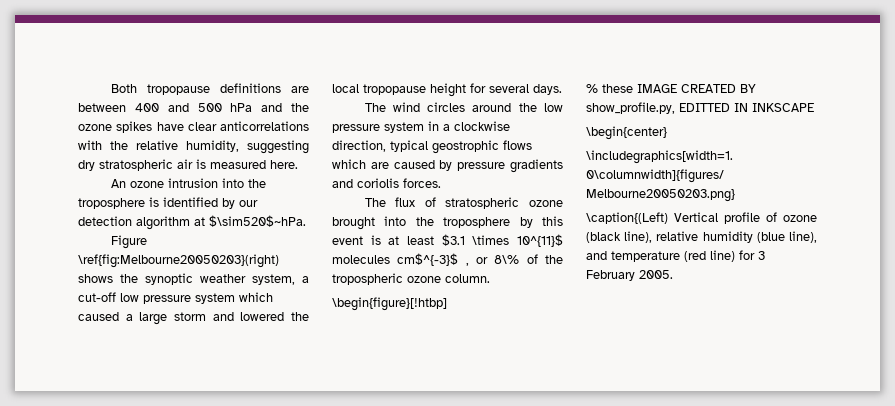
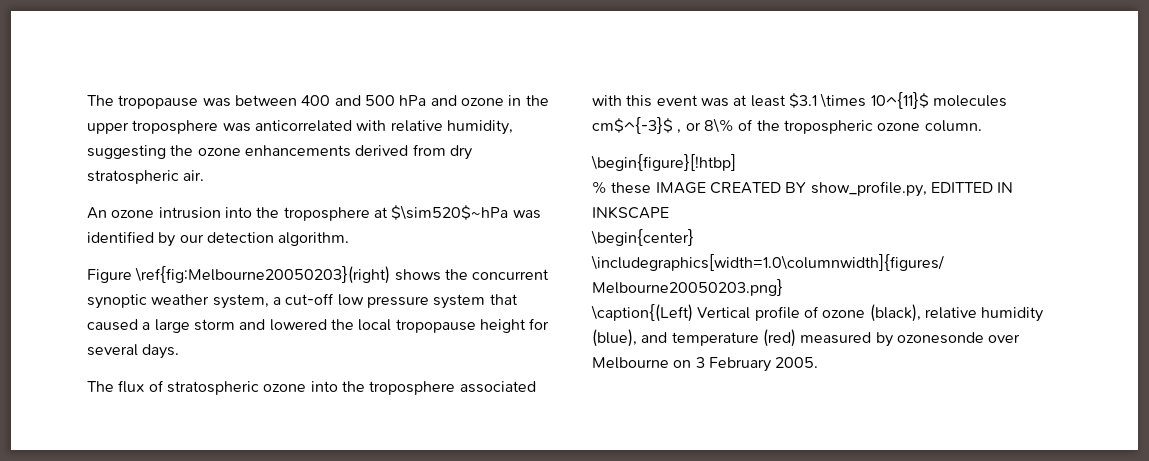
[110,83,309,95] Both tropopause definitions are -> [87,95,231,109] The tropopause was
[291,103,309,112] [78,121,309,133] [78,140,309,154] [78,159,298,171] the ozone spikes have clear anticorrelations with the relative humidity, suggesting dry stratospheric air is measured here. -> [460,95,549,106] [87,120,513,135] [87,144,472,160] [87,170,205,184] ozone in the upper troposphere was anticorrelated with relative humidity, suggesting the ozone enhancements derived from dry stratospheric air.
[149,197,159,207] is -> [373,205,541,220] at $\sim520$~hPa was
[136,215,306,230] algorithm at $\sim520$~hPa. -> [278,232,350,246] algorithm.
(138, 278) none -> [472,269,550,280] concurrent
[239,292,273,302] which -> [489,294,518,305] that
[364,102,563,112] [332,121,510,133] [332,140,532,154] [332,159,563,173] [332,178,441,188] // The wind circles around the low pressure system in a clockwise direction, typical geostrophic flows which are caused by pressure gradients and coriolis forces. -> (180, 351) none
[332,216,533,230] brought into the troposphere by -> [310,381,536,395] [592,95,622,106] into the troposphere associated with
[370,235,381,245] is -> [700,98,729,107] was
[586,231,817,243] [586,250,755,262] (black line), relative humidity (blue line), and temperature (red line) for -> [869,304,1044,322] [592,329,1021,347] [592,357,692,369] (black), relative humidity (blue), and temperature (red) measured by ozonesonde over Melbourne on

